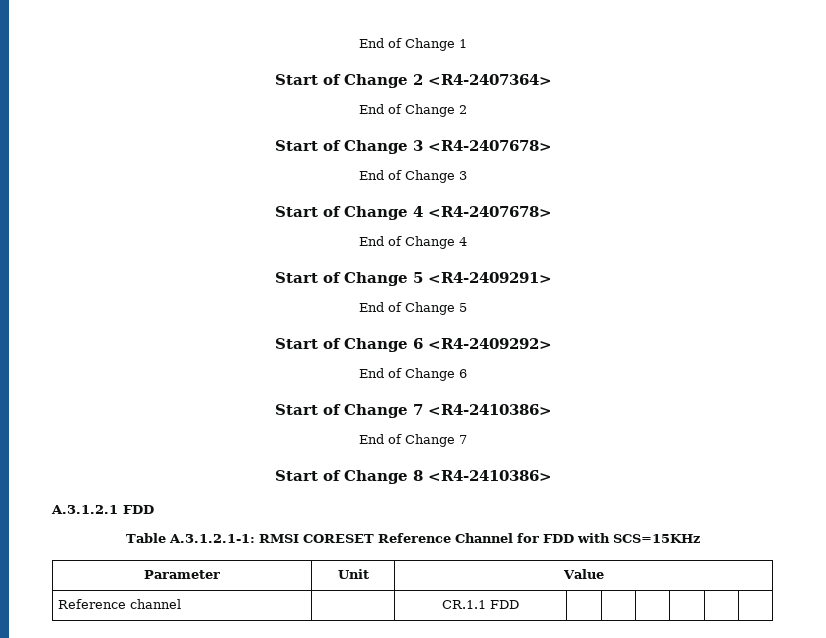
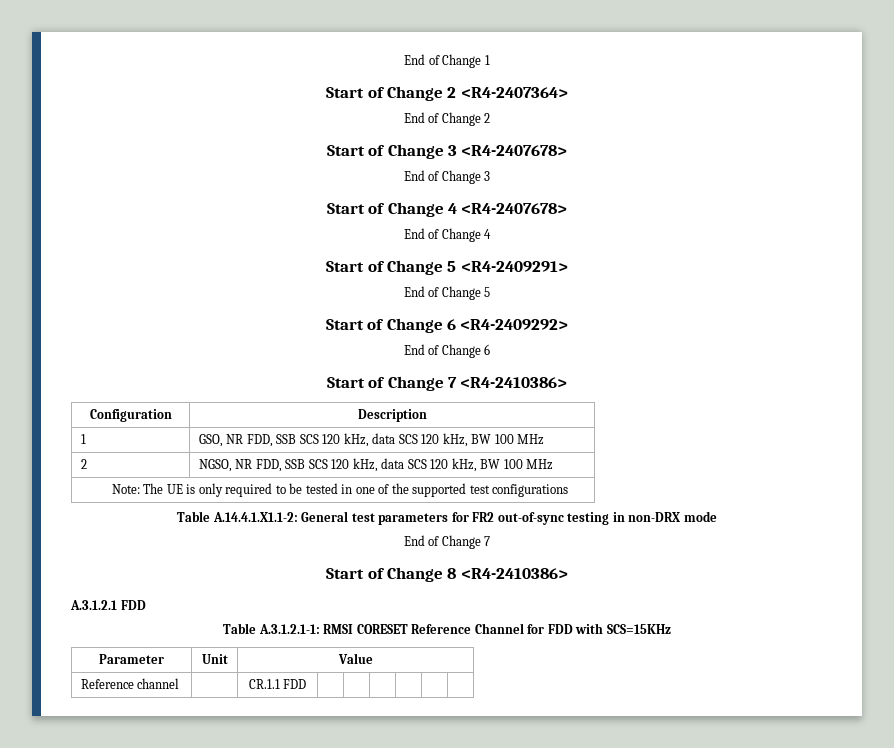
(552, 409) none -> [89,409,172,422] [357,409,427,422] [80,434,86,444] [198,433,545,447] [80,459,87,469] [198,458,554,472] [111,483,569,497] [177,511,717,525] // Configuration | Description // 1 | GSO, NR FDD, SSB SCS 120 kHz, data SCS 120 kHz, BW 100 MHz // 2 | NGSO, NR FDD, SSB SCS 120 kHz, data SCS 120 kHz, BW 100 MHz // Note: The UE is only required to be tested in one of the supported test configurations // Table A.14.4.1.X1.1-2: General test parameters for FR2 out-of-sync testing in non-DRX mode

